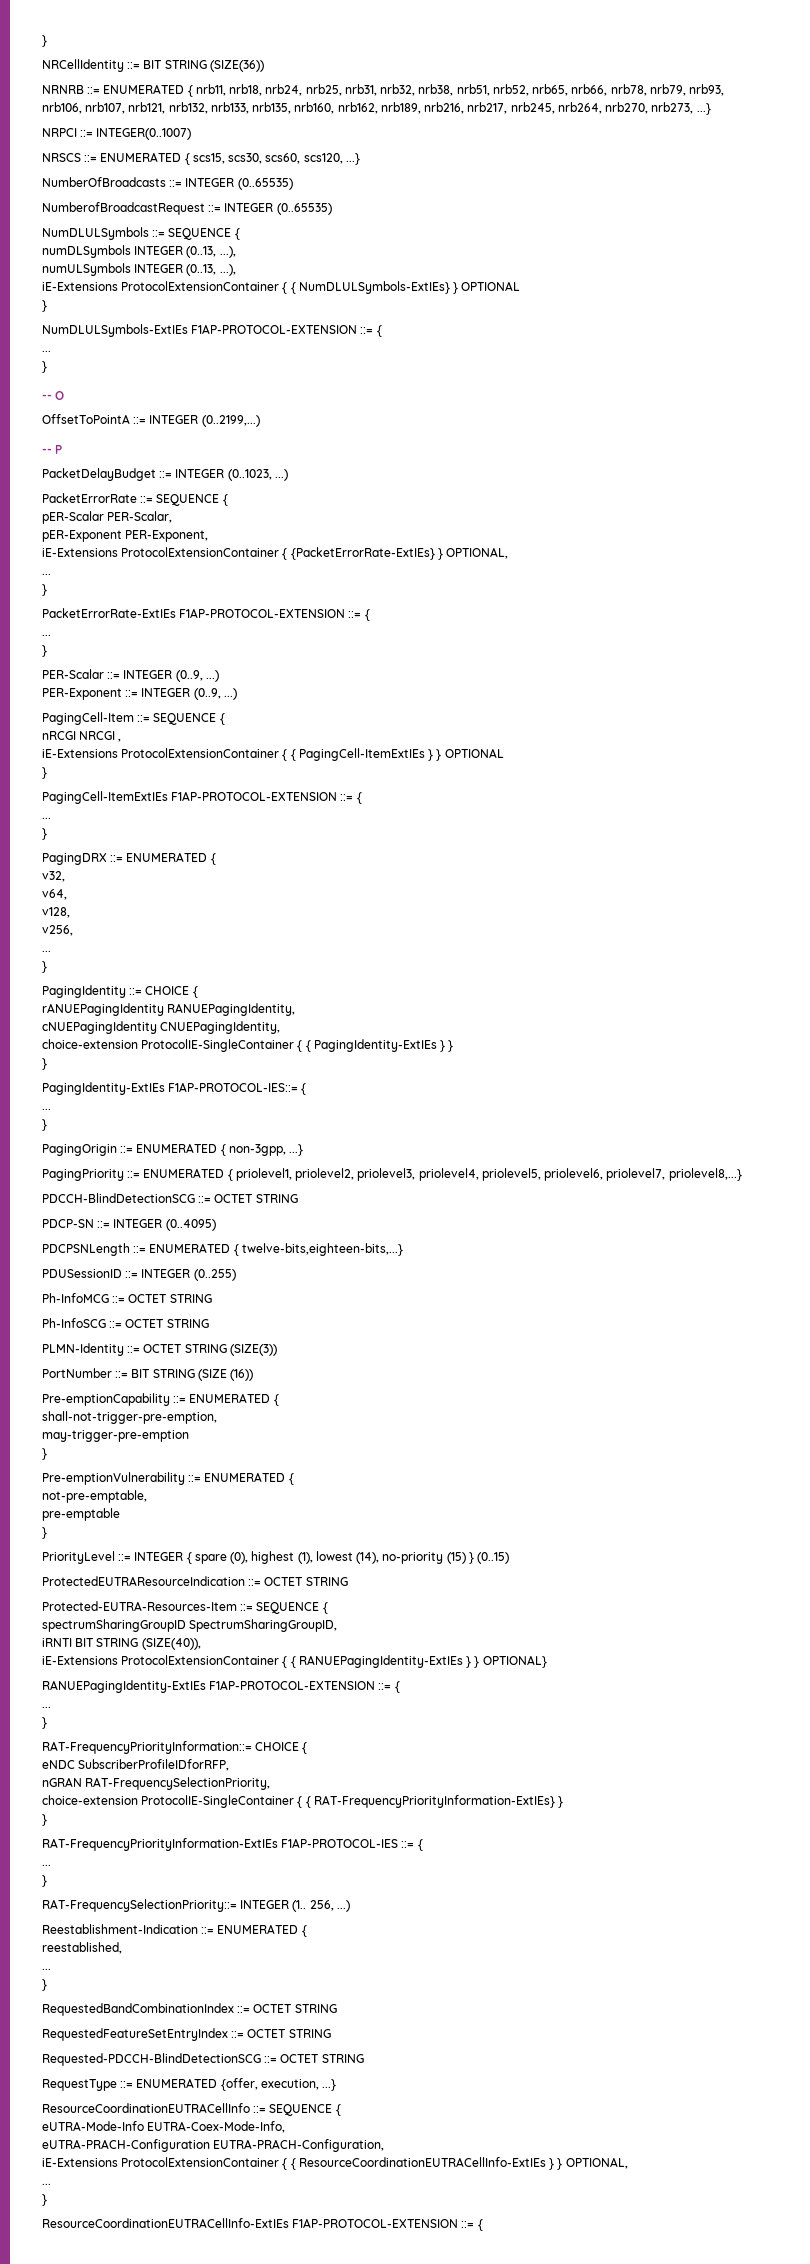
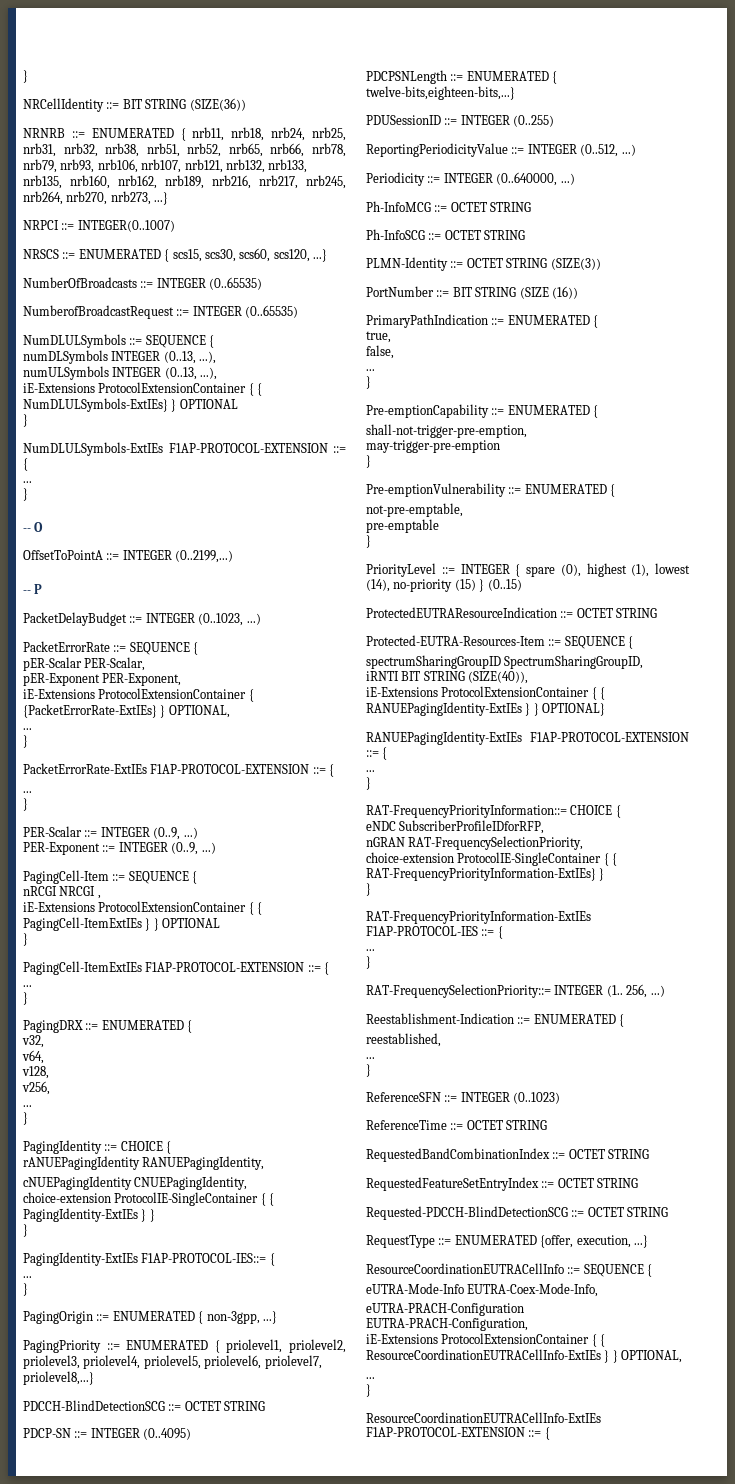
(236, 1275) none -> [366,143,636,157] [366,172,575,186] // ReportingPeriodicityValue ::= INTEGER (0..512, ...) // Periodicity ::= INTEGER (0..640000, ...)
(254, 1375) none -> [366,314,599,328] [366,331,391,343] [366,345,394,359] [366,369,375,371] [366,376,371,389] // PrimaryPathIndication ::= ENUMERATED { // true, // false, // ... // }
(47, 1985) none -> [366,1092,561,1104] [366,1120,548,1130] // ReferenceSFN ::= INTEGER (0..1023) // ReferenceTime ::= OCTET STRING

